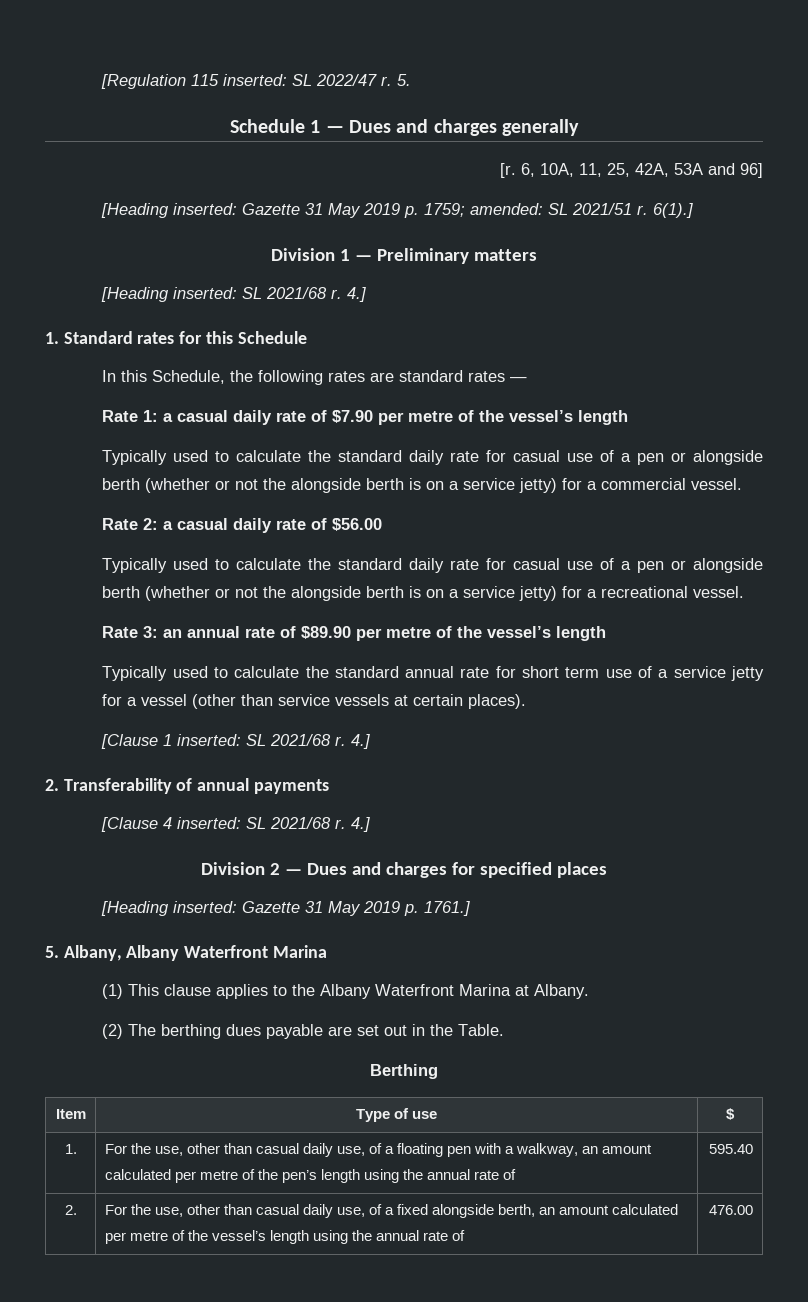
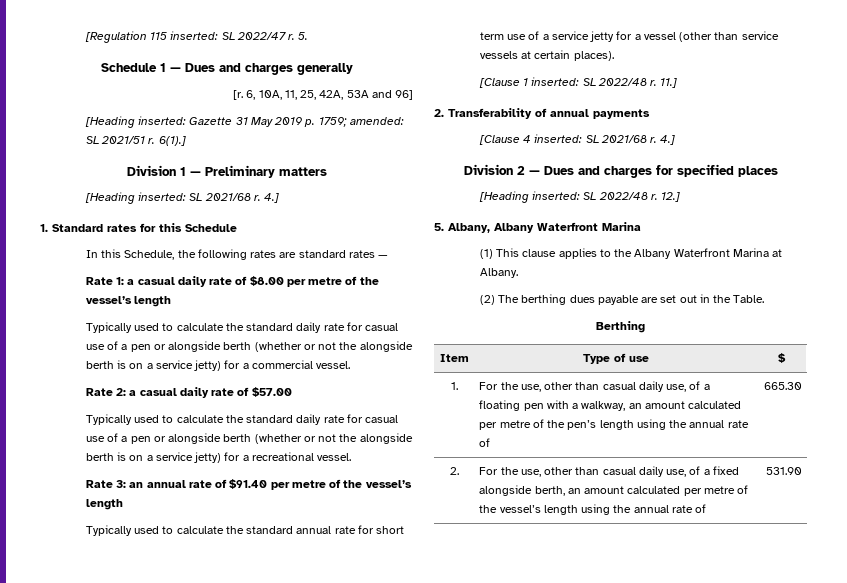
[332,410,374,423] $7.90 -> [249,276,284,286] $8.00
[332,518,383,531] $56.00 -> [251,387,292,397] $57.00
[301,626,352,639] $89.90 -> [229,479,268,489] $91.40
[270,734,371,749] 2021/68 r. 4.] -> [597,78,678,88] 2022/48 r. 11.]
[242,901,471,916] Gazette 31 May 2019 p. 1761.] -> [583,192,681,202] SL 2022/48 r. 12.]
[709,1144,754,1154] 595.40 -> [763,382,802,390] 665.30
[709,1205,754,1215] 476.00 -> [765,467,802,475] 531.90

